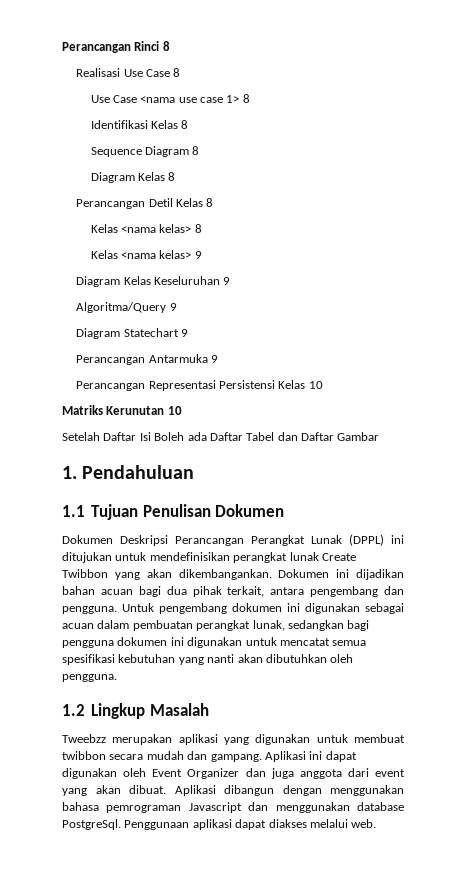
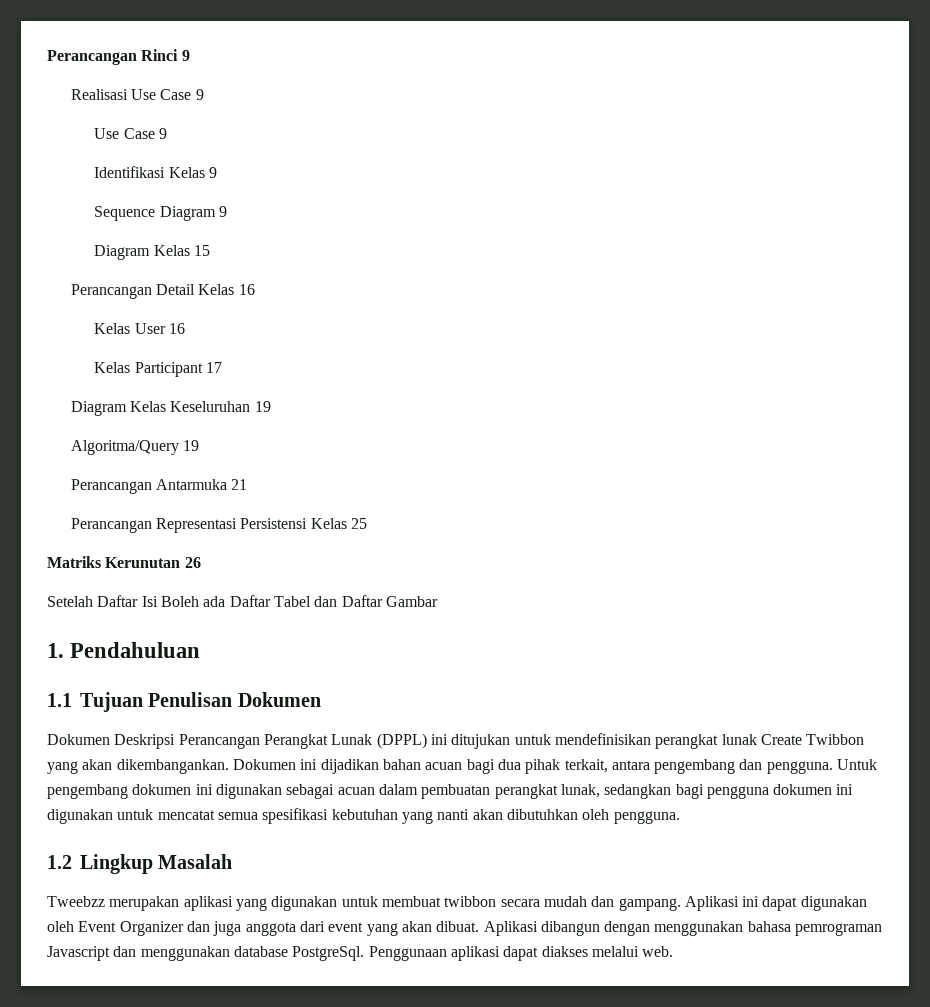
[162,41,170,51] 8 -> [181,50,190,61] 9
[173,68,181,77] [90,94,250,103] 8 // Use Case <nama use case 1> 8 -> [195,89,204,100] [94,128,167,139] 9 // Use Case 9
[181,120,189,129] 8 -> [208,167,217,178] 9
[192,146,200,155] [90,172,176,183] [76,198,214,209] [90,224,202,233] [90,250,202,259] 8 // Diagram Kelas 8 // Perancangan Detil Kelas 8 // Kelas <nama kelas> 8 // Kelas <nama kelas> 9 -> [218,206,227,217] [94,245,210,260] [70,284,255,299] [94,323,185,334] [94,362,222,377] 9 // Diagram Kelas 15 // Perancangan Detail Kelas 16 // Kelas User 16 // Kelas Participant 17
[223,277,231,285] 9 -> [254,401,271,412] 19
[169,303,177,311] [76,328,189,339] 9 // Diagram Statechart 9 -> [182,440,199,451] 19
[211,355,219,363] 9 -> [231,479,248,490] 21
[308,381,323,389] 10 -> [350,518,367,529] 25
[167,406,182,415] 10 -> [184,557,201,568] 26

